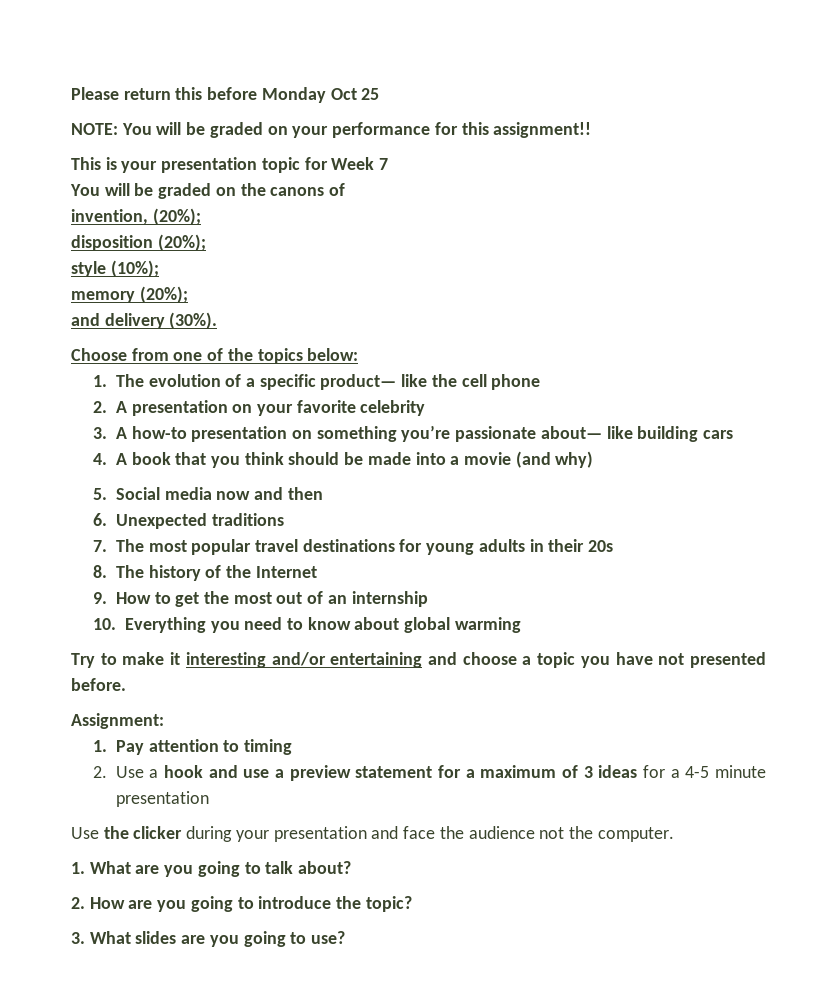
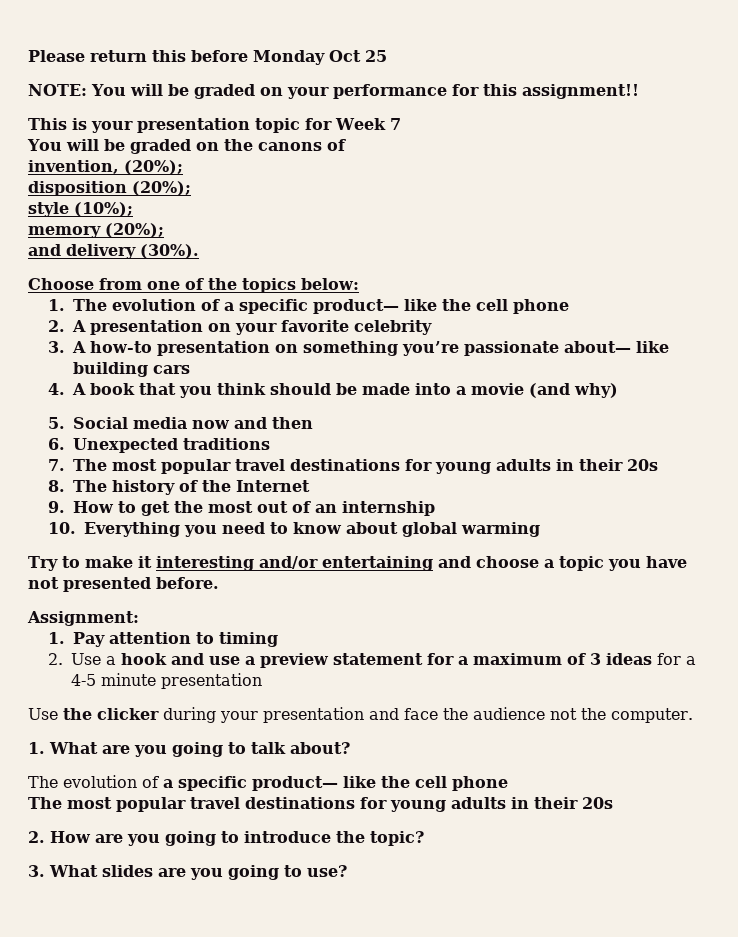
(352, 867) none -> [28,775,508,791] [28,797,613,812] // The evolution of a specific product— like the cell phone // The most popular travel destinations for young adults in their 20s

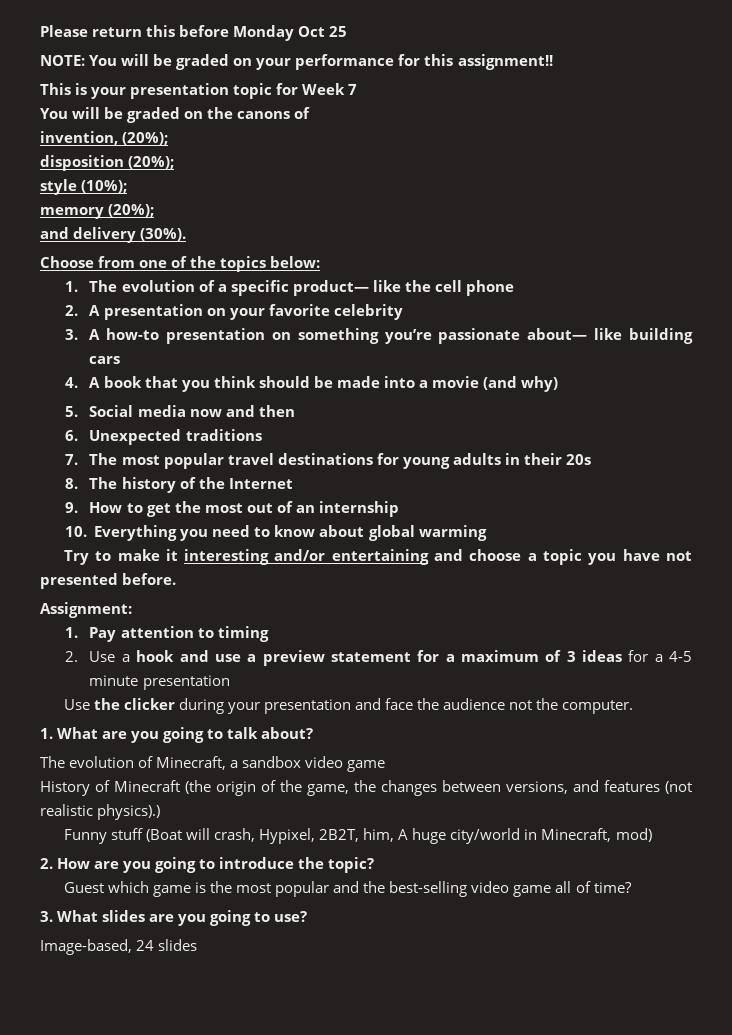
[163,776,508,791] [28,797,613,812] a specific product— like the cell phone // The most popular travel destinations for young adults in their 20s -> [156,756,386,772] [40,780,692,796] [40,804,161,820] [63,828,652,844] Minecraft, a sandbox video game // History of Minecraft (the origin of the game, the changes between versions, and features (not realistic physics).) // Funny stuff (Boat will crash, Hypixel, 2B2T, him, A huge city/world in Minecraft, mod)
(424, 838) none -> [63,881,632,897] // Guest which game is the most popular and the best-selling video game all of time?
(347, 871) none -> [40,939,198,955] // Image-based, 24 slides

